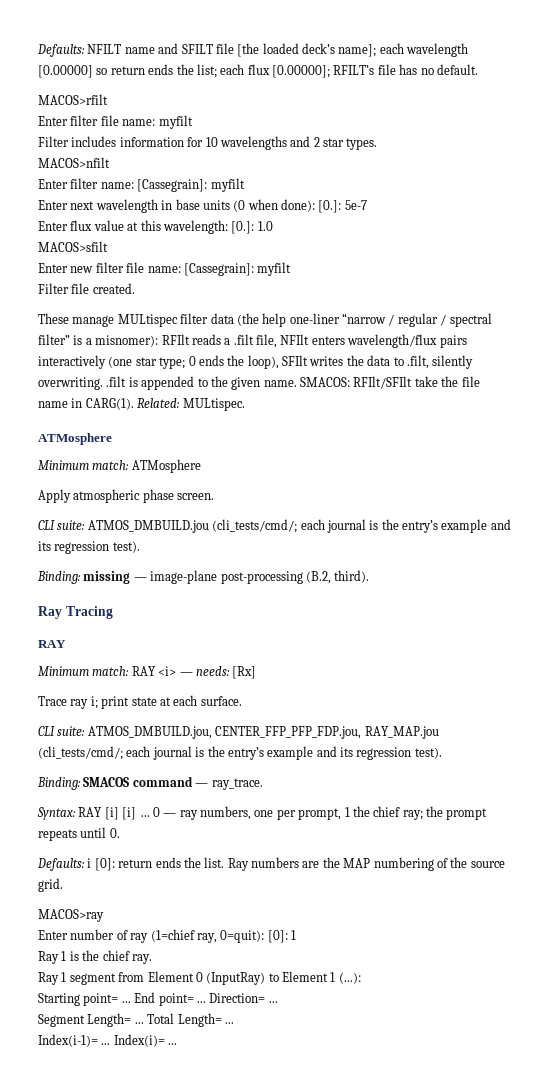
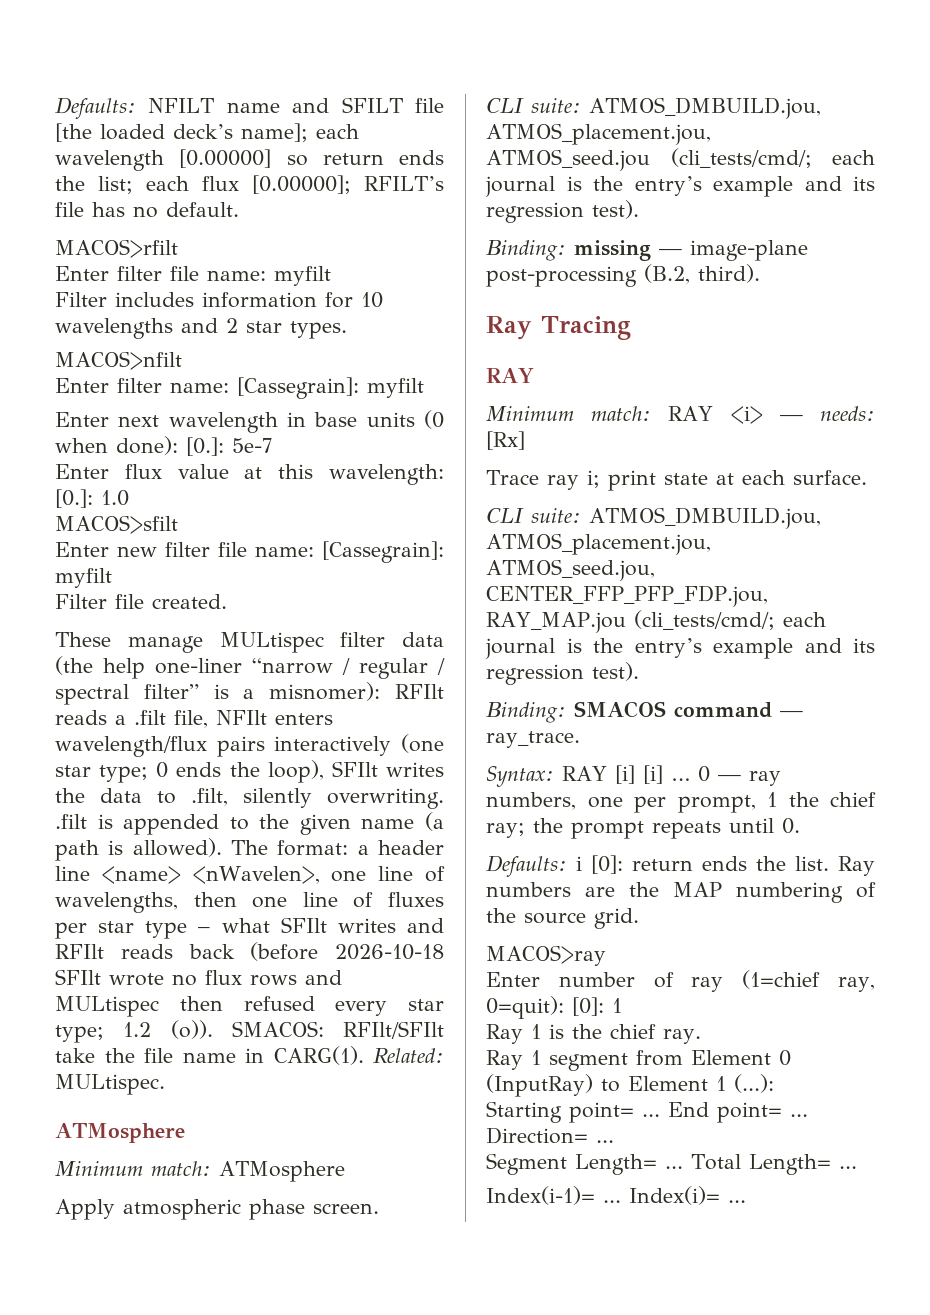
[263,380,297,387] name. -> [361,812,444,831] [55,838,444,861] [55,866,446,884] [55,892,444,913] [55,917,444,939] [55,942,444,961] [55,969,342,986] [55,996,444,1017] [55,1020,213,1043] name (a path is allowed). The format: a header line <name> <nWavelen>, one line of wavelengths, then one line of fluxes per star type – what SFIlt writes and RFIlt reads back (before 2026-10-18 SFIlt wrote no flux rows and MULtispec then refused every star type; 1.2 (o)).
[87,520,209,533] ATMOS_DMBUILD.jou -> [589,97,821,119] [486,123,711,145] [486,149,650,171] ATMOS_DMBUILD.jou, ATMOS_placement.jou, ATMOS_seed.jou
(212, 732) none -> [486,533,711,555] [486,559,655,581] ATMOS_placement.jou, ATMOS_seed.jou,

